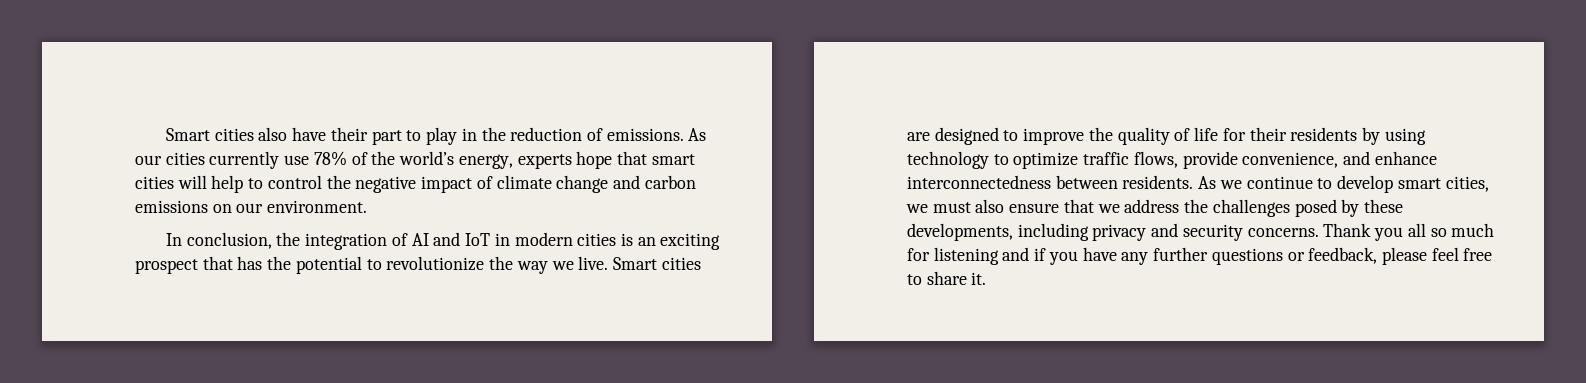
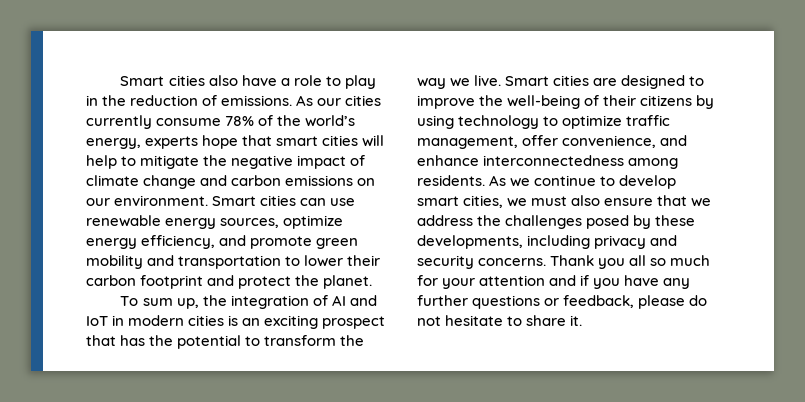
[330,127,402,145] their part -> [280,75,322,86] a role
[284,155,310,165] use -> [156,118,222,126] consume
[267,175,322,189] control -> [140,155,200,169] mitigate
[166,232,272,249] // In conclusion, -> [212,195,356,206] [86,215,344,229] [86,235,359,249] [86,255,381,269] [86,275,373,289] [120,296,199,309] Smart cities can use renewable energy sources, optimize energy efficiency, and promote green mobility and transportation to lower their carbon footprint and protect the planet. // To sum up,
[386,256,485,271] revolutionize -> [264,335,337,346] transform
[1117,127,1358,145] quality of life for their residents -> [507,95,693,109] well-being of their citizens
[1133,151,1238,169] flows, provide -> [417,135,559,149] management, offer
[1055,175,1118,189] between -> [628,158,679,169] among
[933,247,999,265] listening -> [442,275,546,289] your attention
[1431,247,1493,261] feel free -> [689,295,708,306] [417,315,504,326] do not hesitate

